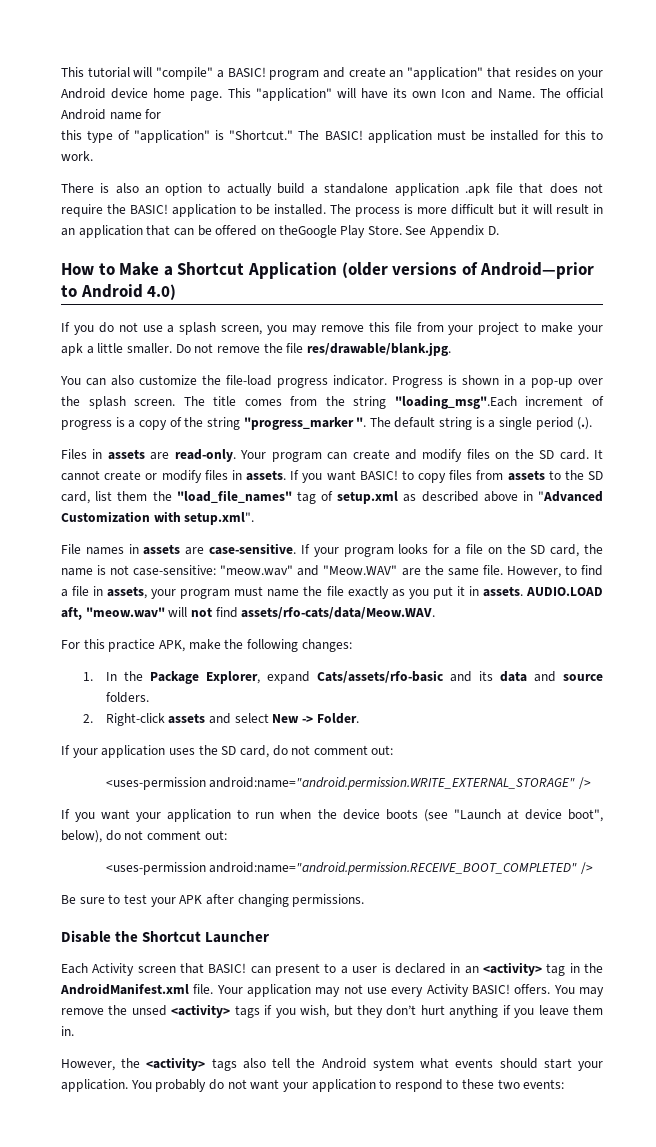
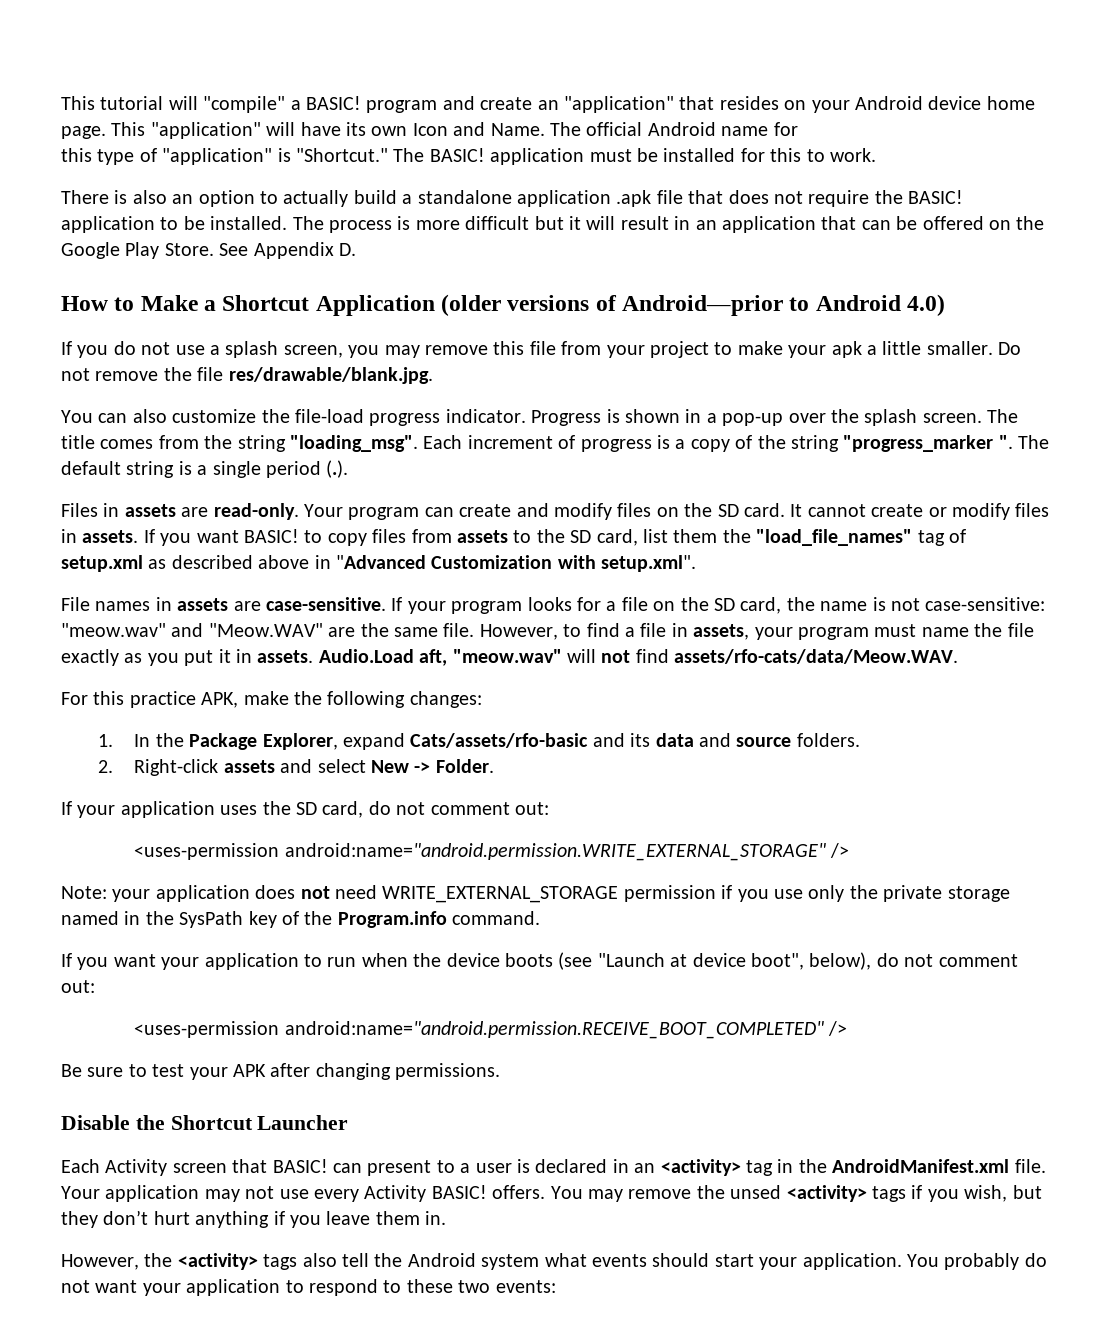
[278,225,337,238] theGoogle -> [1016,216,1045,230] [61,242,120,259] the Google
[394,395,517,409] "loading_msg".Each -> [290,435,463,452] "loading_msg". Each
[526,587,603,596] AUDIO.LOAD -> [318,649,414,663] Audio.Load
(591, 783) none -> [61,885,1010,903] [61,911,541,928] // Note: your application does not need WRITE_EXTERNAL_STORAGE permission if you use only the private storage named in the SysPath key of the Program.info command.

